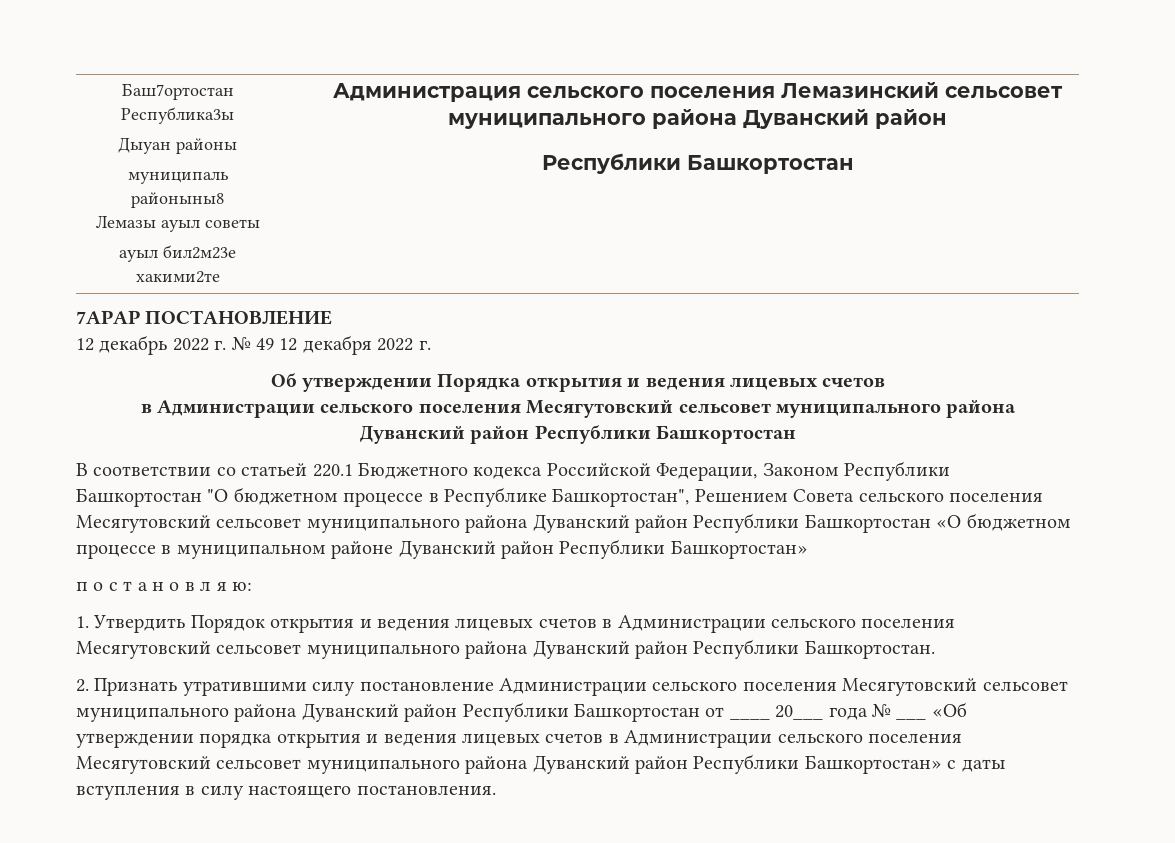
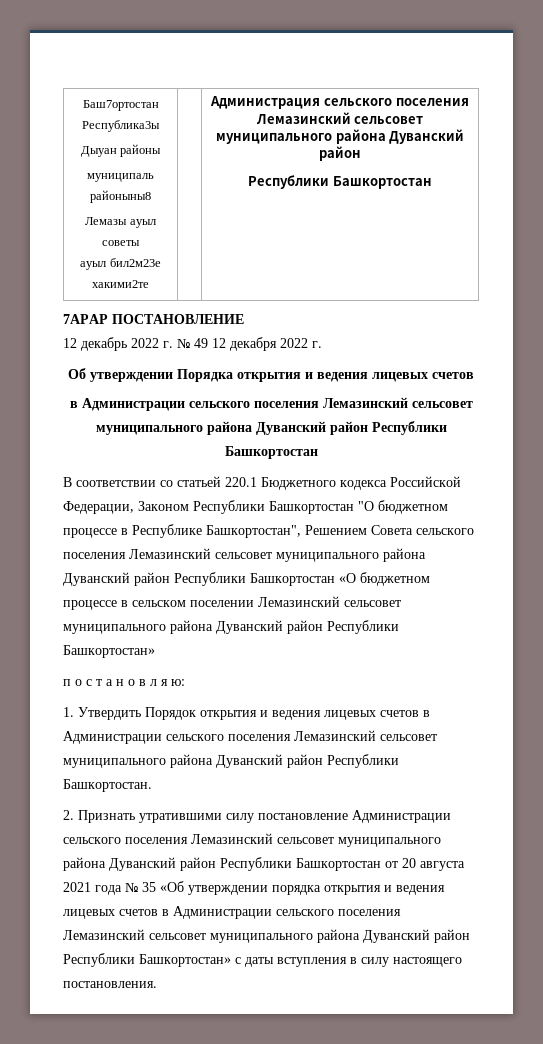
[526,399,1017,418] Месягутовский сельсовет муниципального района // -> [322,397,473,408] [95,421,252,435] Лемазинский сельсовет муниципального района
[76,515,211,533] Месягутовский -> [129,548,211,559] Лемазинский
[176,541,394,559] муниципальном районе -> [132,596,401,607] [63,620,213,634] сельском поселении Лемазинский сельсовет муниципального района
[76,641,211,659] Месягутовский -> [294,730,376,741] Лемазинский
[842,678,978,696] Месягутовский -> [191,833,273,844] Лемазинский
[729,705,824,720] ____ 20___ -> [402,858,465,871] [63,882,91,892] 20 августа 2021
[896,717,927,720] ___ -> [142,882,156,892] 35
[76,756,211,774] Месягутовский -> [63,929,145,940] Лемазинский

